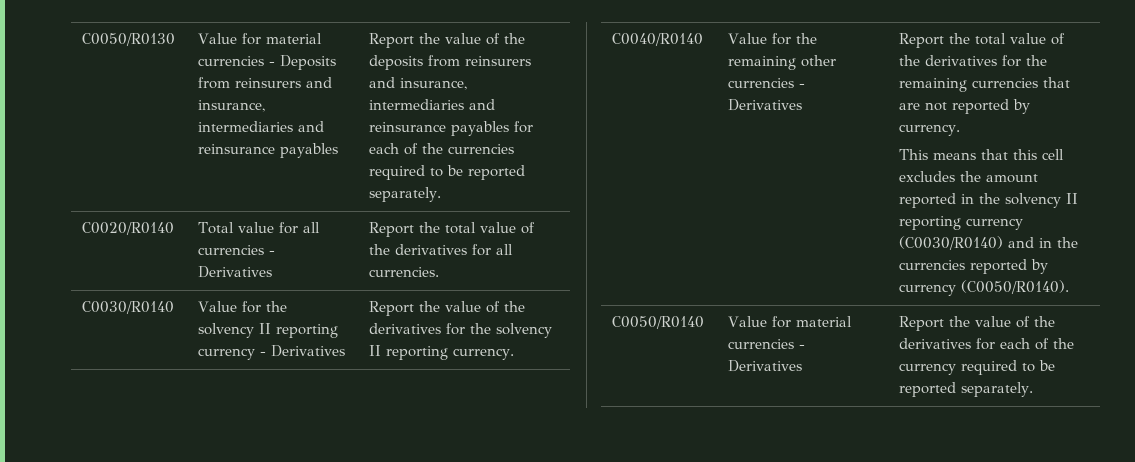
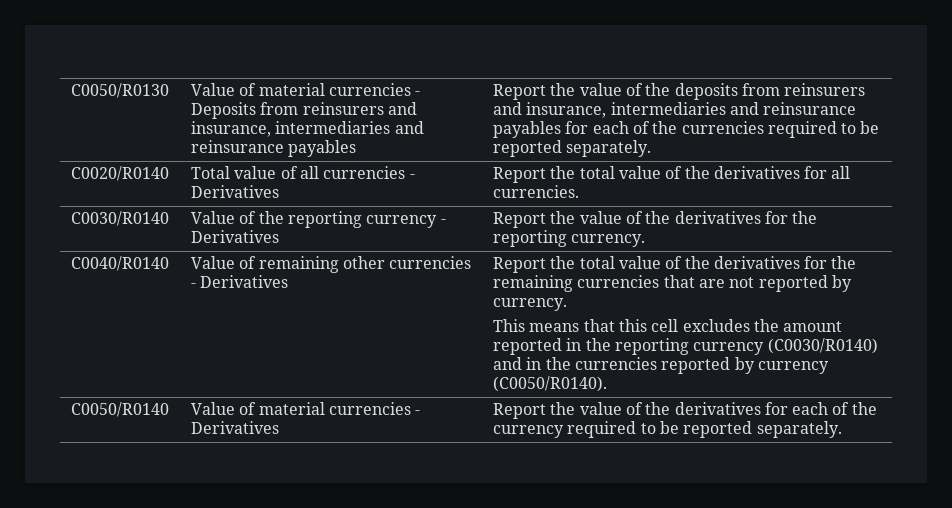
[242,33,262,45] for -> [239,83,257,96] of
[279,222,299,234] for -> [280,166,298,179] of
[242,301,288,313] [198,323,272,338] for the solvency II -> [239,211,284,224] of the
[496,323,553,338] [369,345,382,356] solvency II -> (818, 217) none
[772,33,818,45] for the -> [239,256,257,269] of
[1005,193,1079,208] solvency II -> (611, 344) none
[772,316,792,328] for -> [239,402,257,415] of

